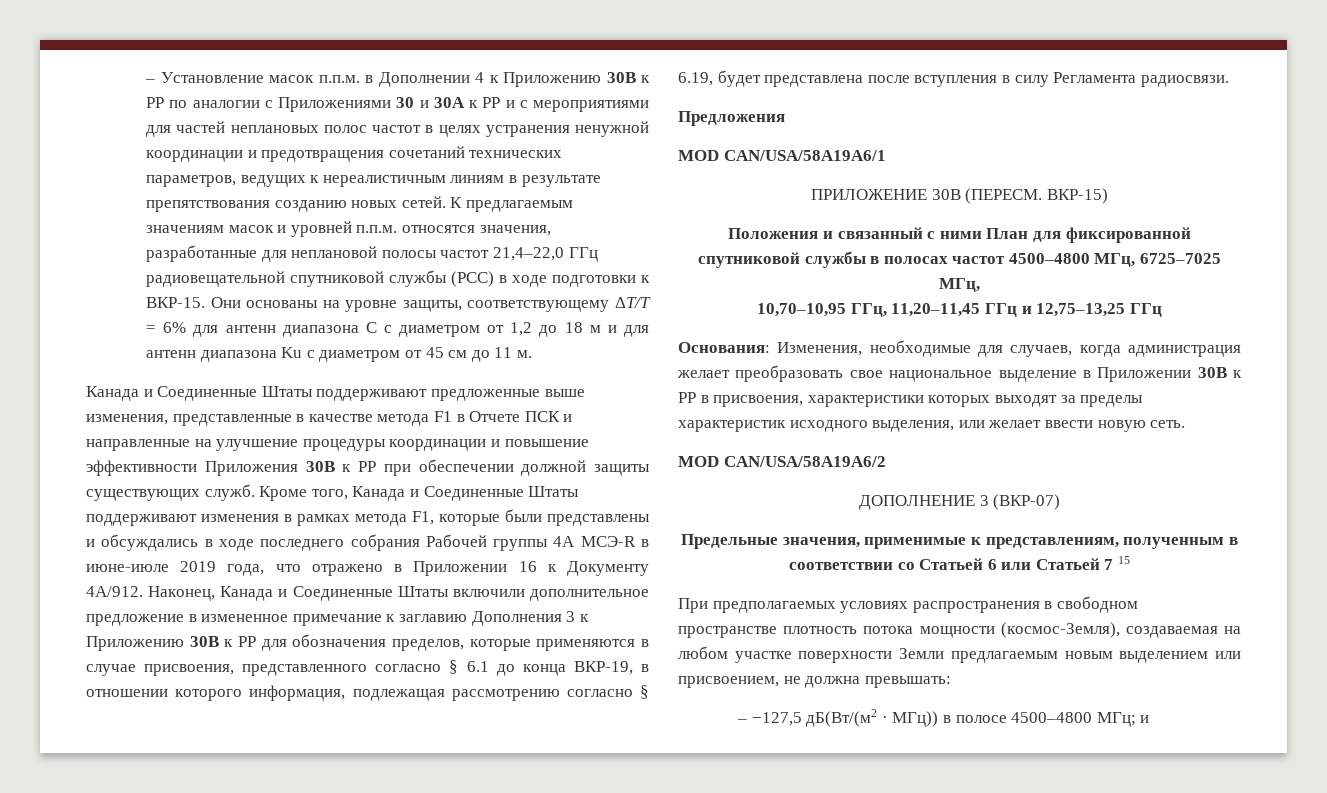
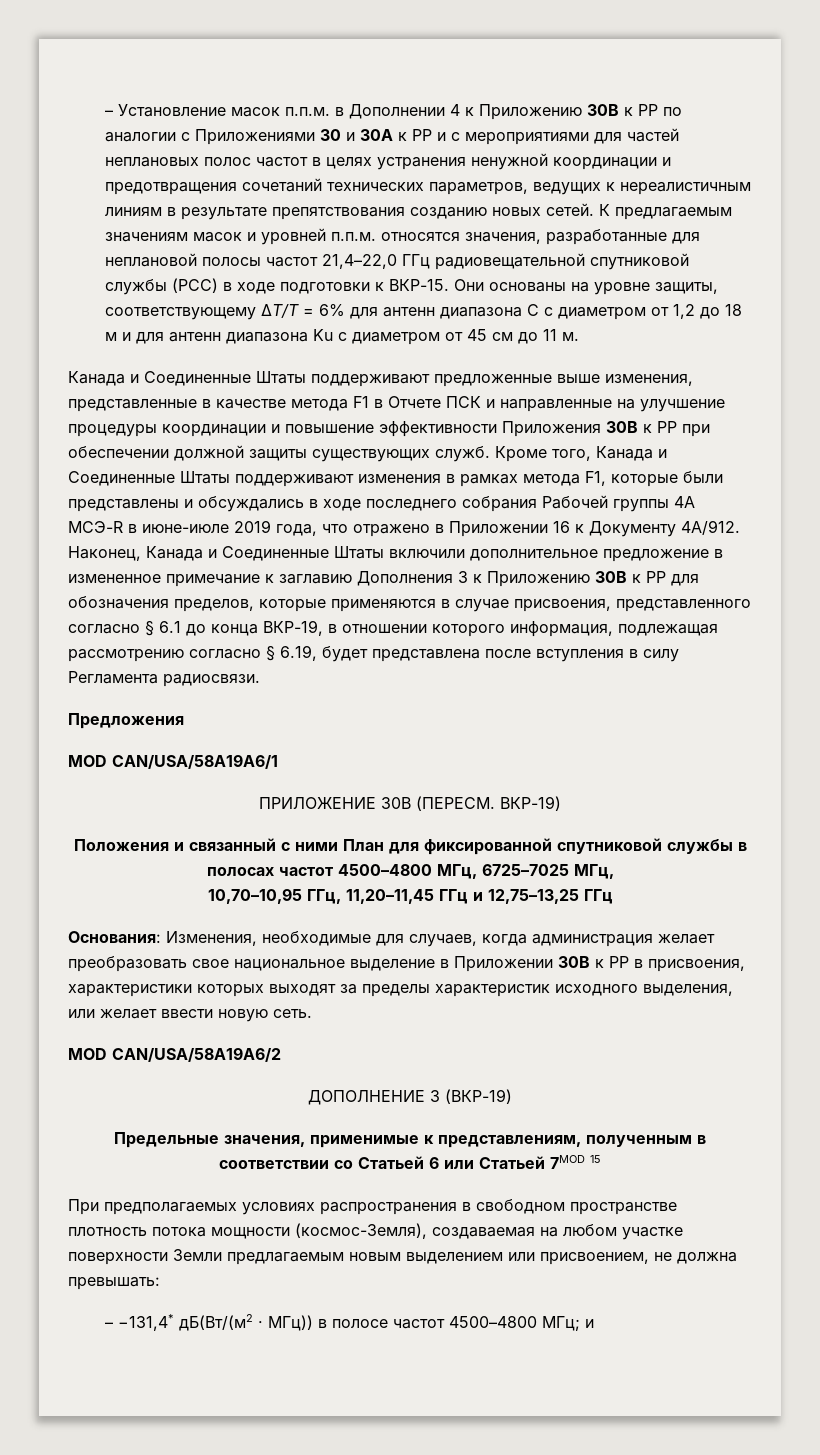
[1046,188,1108,204] ВКР-15) -> [500,796,561,811] ВКР-19)
[993,494,1061,510] (ВКР-07) -> [445,1089,512,1104] (ВКР-19)
[1104,559,1114,570] 7 -> [550,1155,585,1169] 7MOD
[751,712,802,726] −127,5 -> [117,1314,174,1331] −131,4*
(1007, 719) none -> [392,1319,445,1329] частот

